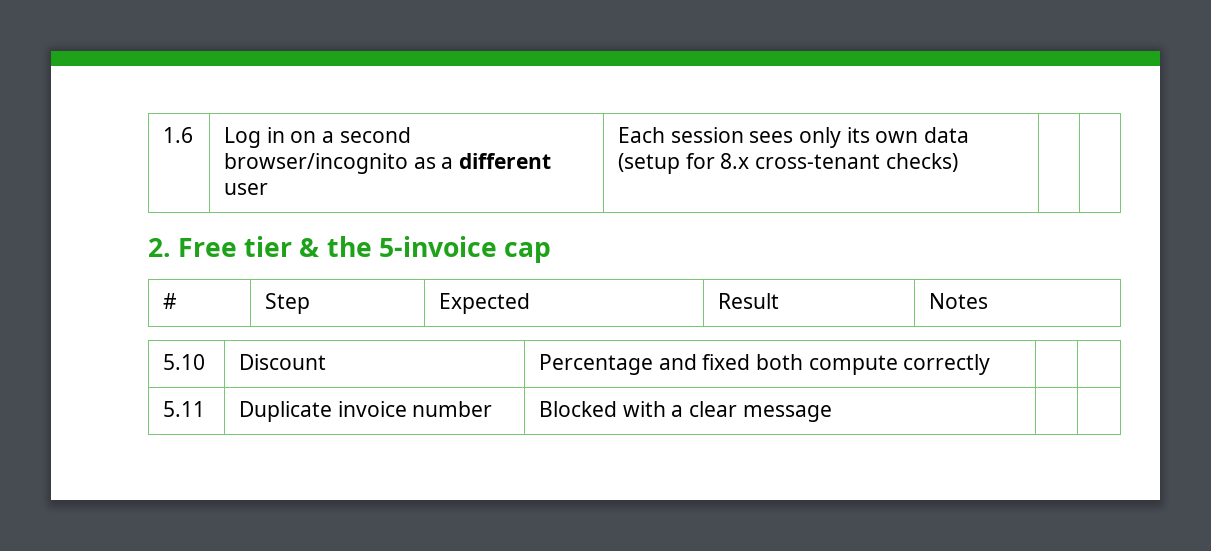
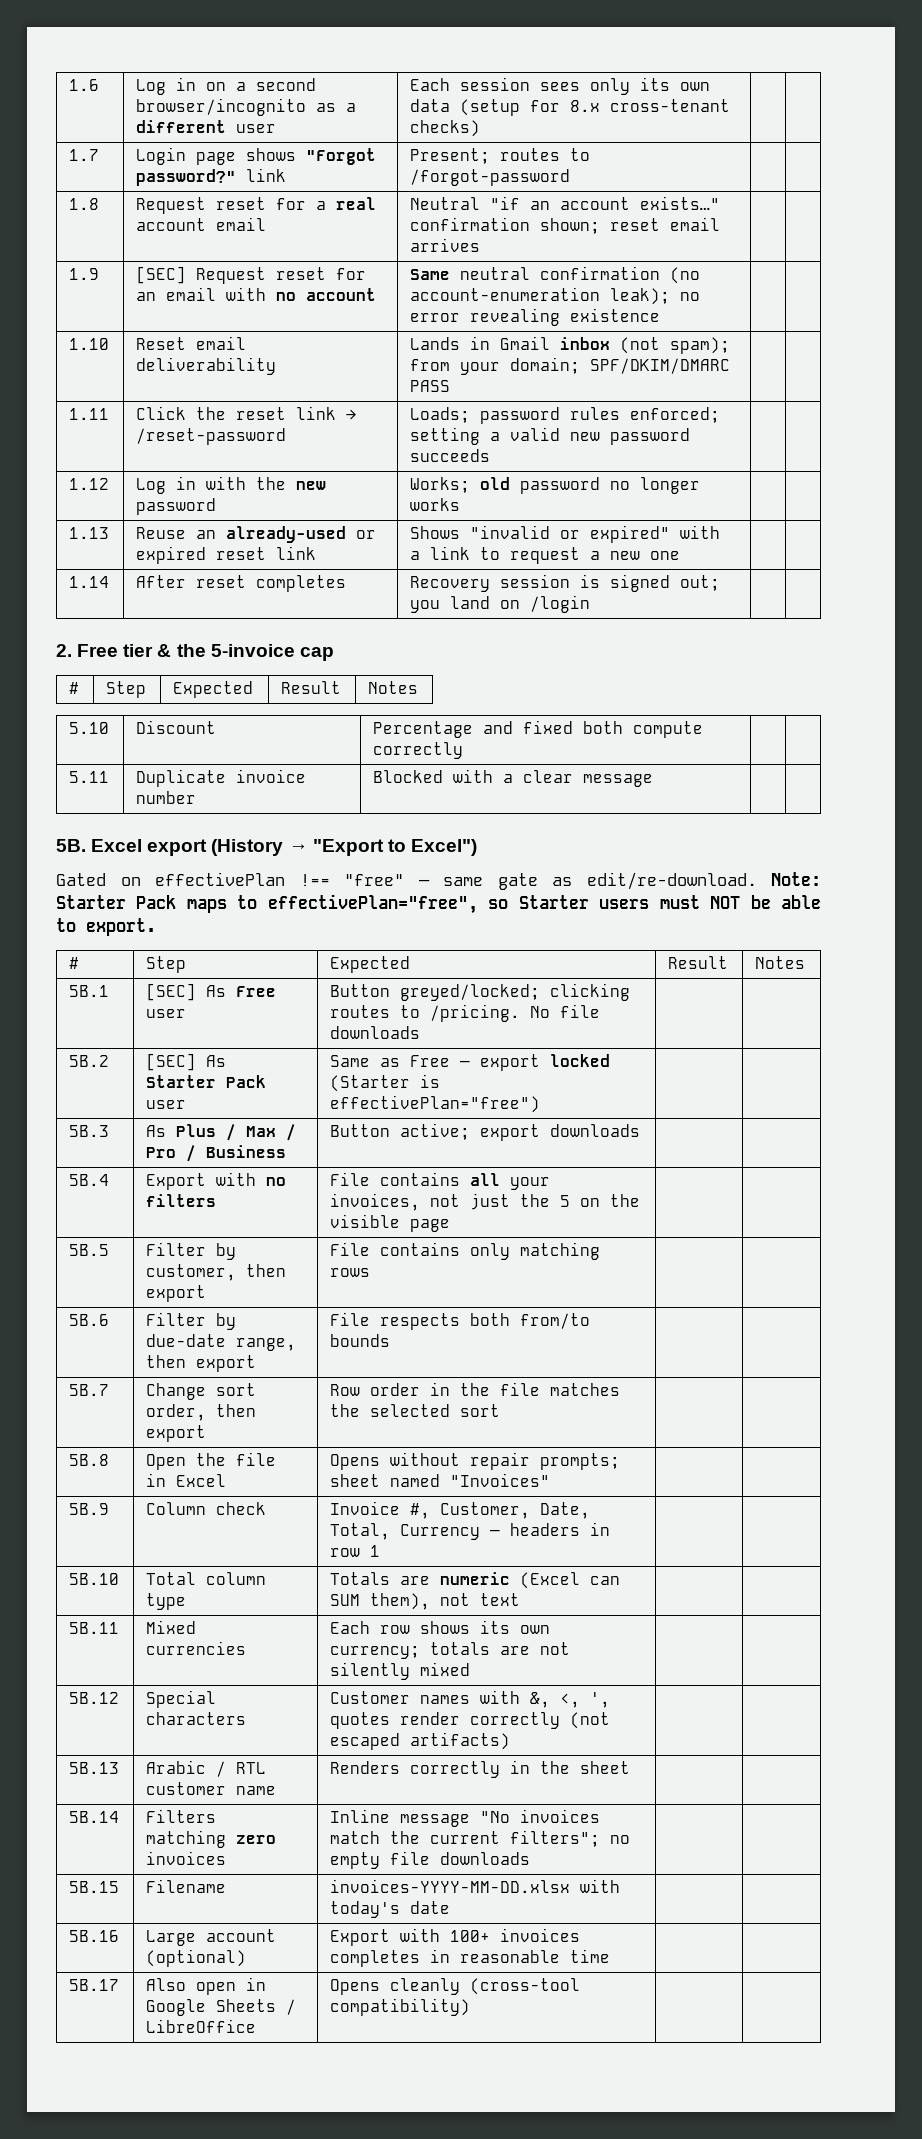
(958, 162) none -> [69,149,100,161] [136,147,377,165] [136,168,287,186] [410,148,591,164] [410,169,571,186] [69,198,100,210] [136,197,377,214] [136,217,267,231] [410,196,721,210] [410,217,721,234] [410,238,481,252] [69,268,100,280] [136,266,367,284] [136,287,377,301] [410,266,701,284] [410,287,701,305] [410,308,661,326] [69,338,110,350] [136,336,247,350] [136,357,277,375] [410,336,731,354] [410,357,731,375] [410,380,451,392] [69,408,110,420] [136,406,357,420] [136,428,287,445] [410,407,721,424] [410,427,691,445] [410,449,491,462] [69,478,110,490] [136,476,327,494] [136,498,217,515] [410,477,701,494] [410,498,461,511] [69,527,110,539] [136,526,377,543] [136,546,317,564] [410,525,721,543] [410,546,681,564] [69,576,110,588] [136,575,347,592] [410,574,721,592] [410,595,591,613] // 1.7 | Login page shows "Forgot password?" link | Present; routes to /forgot-password | | // 1.8 | Request reset for a real account email | Neutral "if an account exists…" confirmation shown; reset email arrives | | // 1.9 | [SEC] Request reset for an email with no account | Same neutral confirmation (no account-enumeration leak); no error revealing existence | | // 1.10 | Reset email deliverability | Lands in Gmail inbox (not spam); from your domain; SPF/DKIM/DMARC PASS | | // 1.11 | Click the reset link → /reset-password | Loads; password rules enforced; setting a valid new password succeeds | | // 1.12 | Log in with the new password | Works; old password no longer works | | // 1.13 | Reuse an already-used or expired reset link | Shows "invalid or expired" with a link to request a new one | | // 1.14 | After reset completes | Recovery session is signed out; you land on /login | |
(832, 413) none -> [56,839,477,856] [56,872,821,890] [56,894,822,914] [56,918,156,936] [69,957,80,969] [146,956,187,973] [330,956,411,973] [668,956,729,969] [755,956,806,969] [69,985,110,997] [146,983,277,1001] [146,1009,187,1018] [330,983,631,1001] [330,1004,601,1022] [330,1026,421,1039] [69,1055,110,1067] [146,1053,227,1071] [146,1075,267,1088] [146,1100,187,1109] [330,1054,611,1071] [330,1074,441,1092] [330,1095,541,1113] [69,1125,110,1137] [146,1124,297,1141] [146,1145,287,1162] [330,1123,641,1141] [69,1174,110,1186] [146,1172,287,1190] [146,1194,217,1207] [330,1172,551,1190] [330,1193,641,1211] [330,1214,451,1232] [69,1244,110,1256] [146,1242,237,1260] [146,1264,287,1281] [146,1285,207,1302] [330,1242,601,1260] [330,1268,371,1277] [69,1314,110,1326] [146,1312,237,1330] [146,1334,297,1351] [146,1355,257,1372] [330,1312,591,1330] [330,1334,391,1347] [69,1384,110,1396] [146,1383,257,1400] [146,1404,257,1421] [146,1425,207,1442] [330,1382,621,1396] [330,1404,501,1417] [69,1454,110,1466] [146,1452,277,1470] [146,1473,227,1487] [330,1452,621,1470] [330,1473,551,1487] [69,1503,110,1515] [146,1502,267,1515] [330,1501,591,1519] [330,1522,611,1540] [330,1545,381,1557] [69,1573,120,1585] [146,1572,267,1585] [146,1593,187,1610] [330,1572,621,1589] [330,1593,521,1610] [69,1622,120,1634] [146,1620,197,1634] [146,1641,247,1655] [330,1620,551,1634] [330,1642,571,1659] [330,1662,471,1680] [69,1692,120,1704] [146,1690,217,1708] [146,1712,247,1725] [330,1690,611,1708] [330,1712,611,1729] [330,1732,511,1750] [69,1762,120,1774] [146,1760,267,1777] [146,1782,277,1795] [330,1760,631,1778] [69,1811,120,1823] [146,1809,217,1823] [146,1830,277,1848] [146,1851,227,1865] [330,1809,601,1827] [330,1830,631,1847] [330,1851,531,1869] [69,1881,120,1893] [146,1879,227,1893] [330,1879,621,1893] [330,1901,451,1918] [69,1930,120,1942] [146,1929,277,1946] [146,1949,247,1967] [330,1928,581,1946] [330,1949,611,1967] [69,1979,120,1991] [146,1977,267,1995] [146,1999,297,2016] [146,2019,257,2033] [330,1978,581,1995] [330,1998,471,2016] // 5B. Excel export (History → "Export to Excel") // Gated on effectivePlan !== "free" — same gate as edit/re-download. Note: Starter Pack maps to effectivePlan="free", so Starter users must NOT be able to export. // # | Step | Expected | Result | Notes // 5B.1 | [SEC] As Free user | Button greyed/locked; clicking routes to /pricing. No file downloads | | // 5B.2 | [SEC] As Starter Pack user | Same as Free — export locked (Starter is effectivePlan="free") | | // 5B.3 | As Plus / Max / Pro / Business | Button active; export downloads | | // 5B.4 | Export with no filters | File contains all your invoices, not just the 5 on the visible page | | // 5B.5 | Filter by customer, then export | File contains only matching rows | | // 5B.6 | Filter by due-date range, then export | File respects both from/to bounds | | // 5B.7 | Change sort order, then export | Row order in the file matches the selected sort | | // 5B.8 | Open the file in Excel | Opens without repair prompts; sheet named "Invoices" | | // 5B.9 | Column check | Invoice #, Customer, Date, Total, Currency — headers in row 1 | | // 5B.10 | Total column type | Totals are numeric (Excel can SUM them), not text | | // 5B.11 | Mixed currencies | Each row shows its own currency; totals are not silently mixed | | // 5B.12 | Special characters | Customer names with &, <, ', quotes render correctly (not escaped artifacts) | | // 5B.13 | Arabic / RTL customer name | Renders correctly in the sheet | | // 5B.14 | Filters matching zero invoices | Inline message "No invoices match the current filters"; no empty file downloads | | // 5B.15 | Filename | invoices-YYYY-MM-DD.xlsx with today's date | | // 5B.16 | Large account (optional) | Export with 100+ invoices completes in reasonable time | | // 5B.17 | Also open in Google Sheets / LibreOffice | Opens cleanly (cross-tool compatibility) | |

